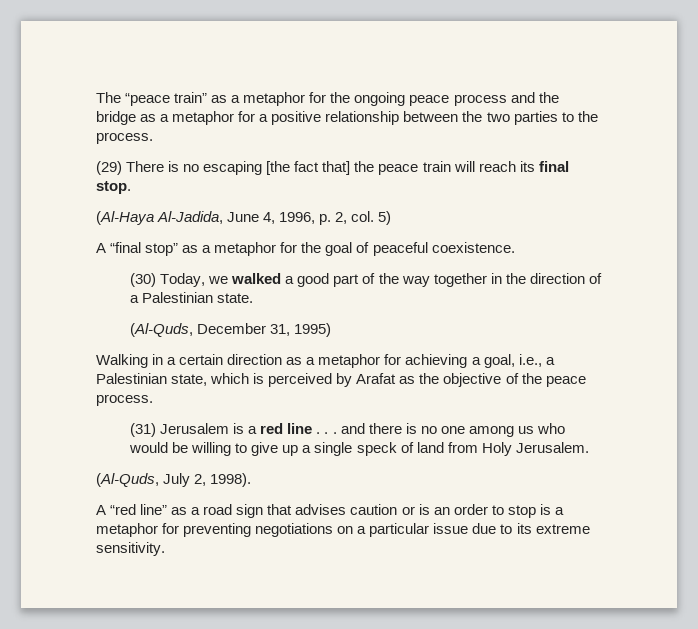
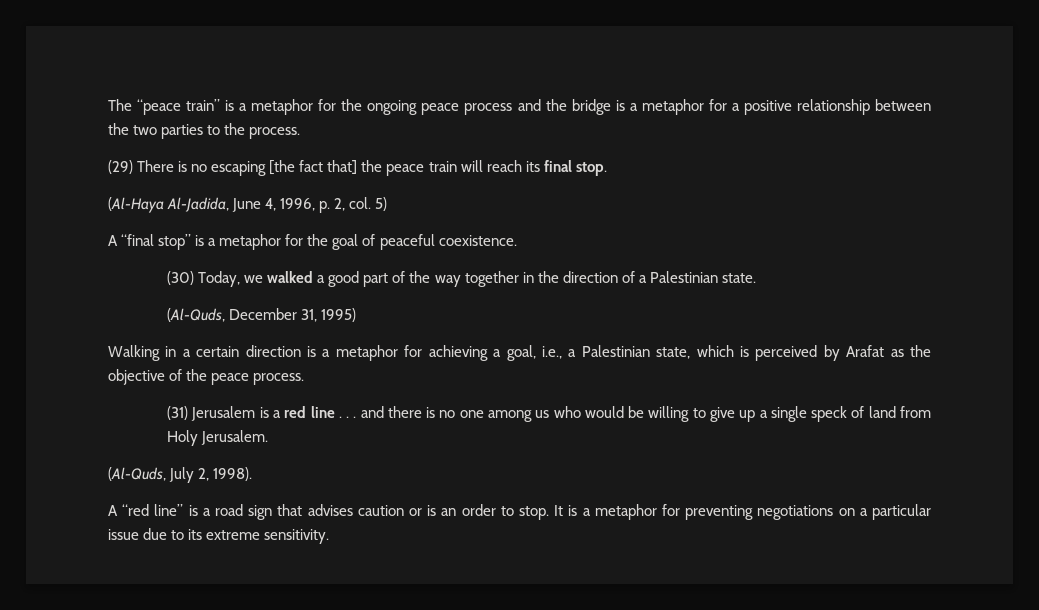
[211,95,228,103] as -> [225,100,235,111] is
[140,114,157,122] as -> [615,100,625,111] is
[182,245,199,253] as -> [195,235,205,246] is
[286,357,303,365] as -> [307,346,317,357] is
[171,507,188,515] as -> [188,505,198,516] is
[507,505,536,518] stop -> [518,505,564,520] stop. It

